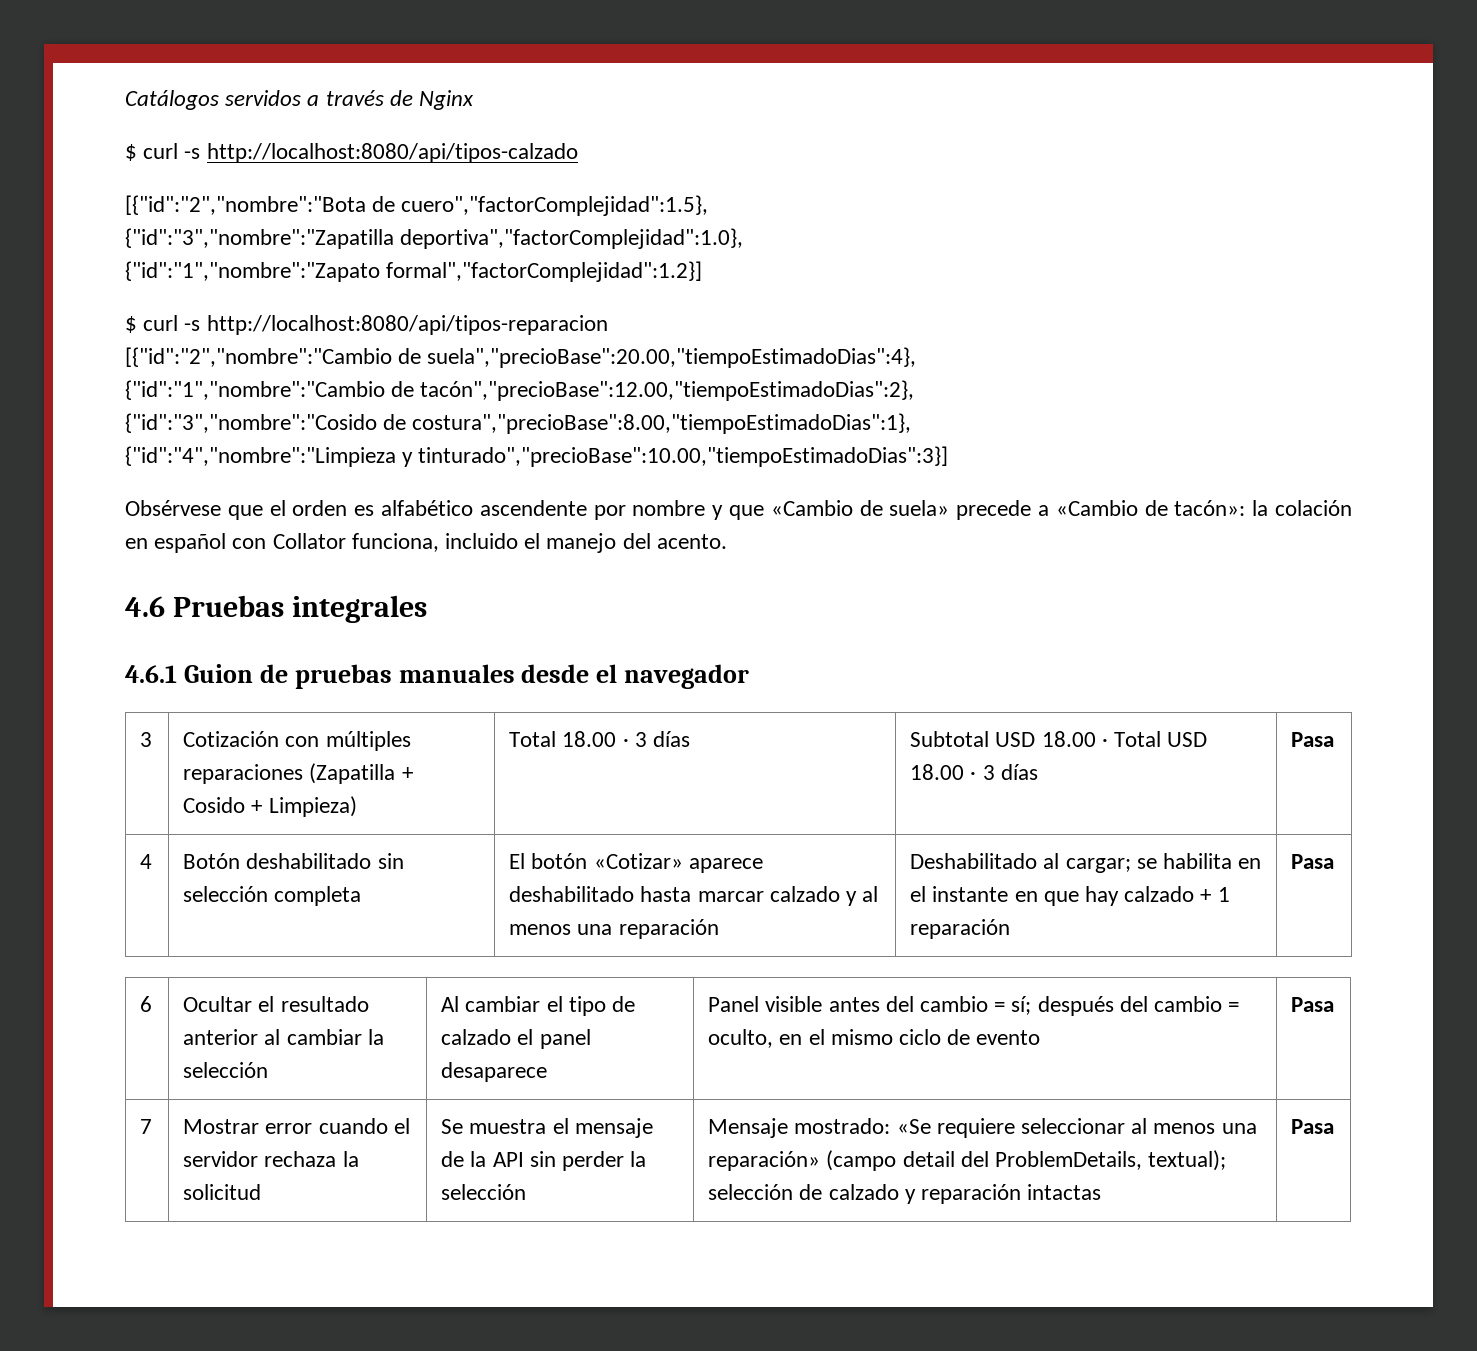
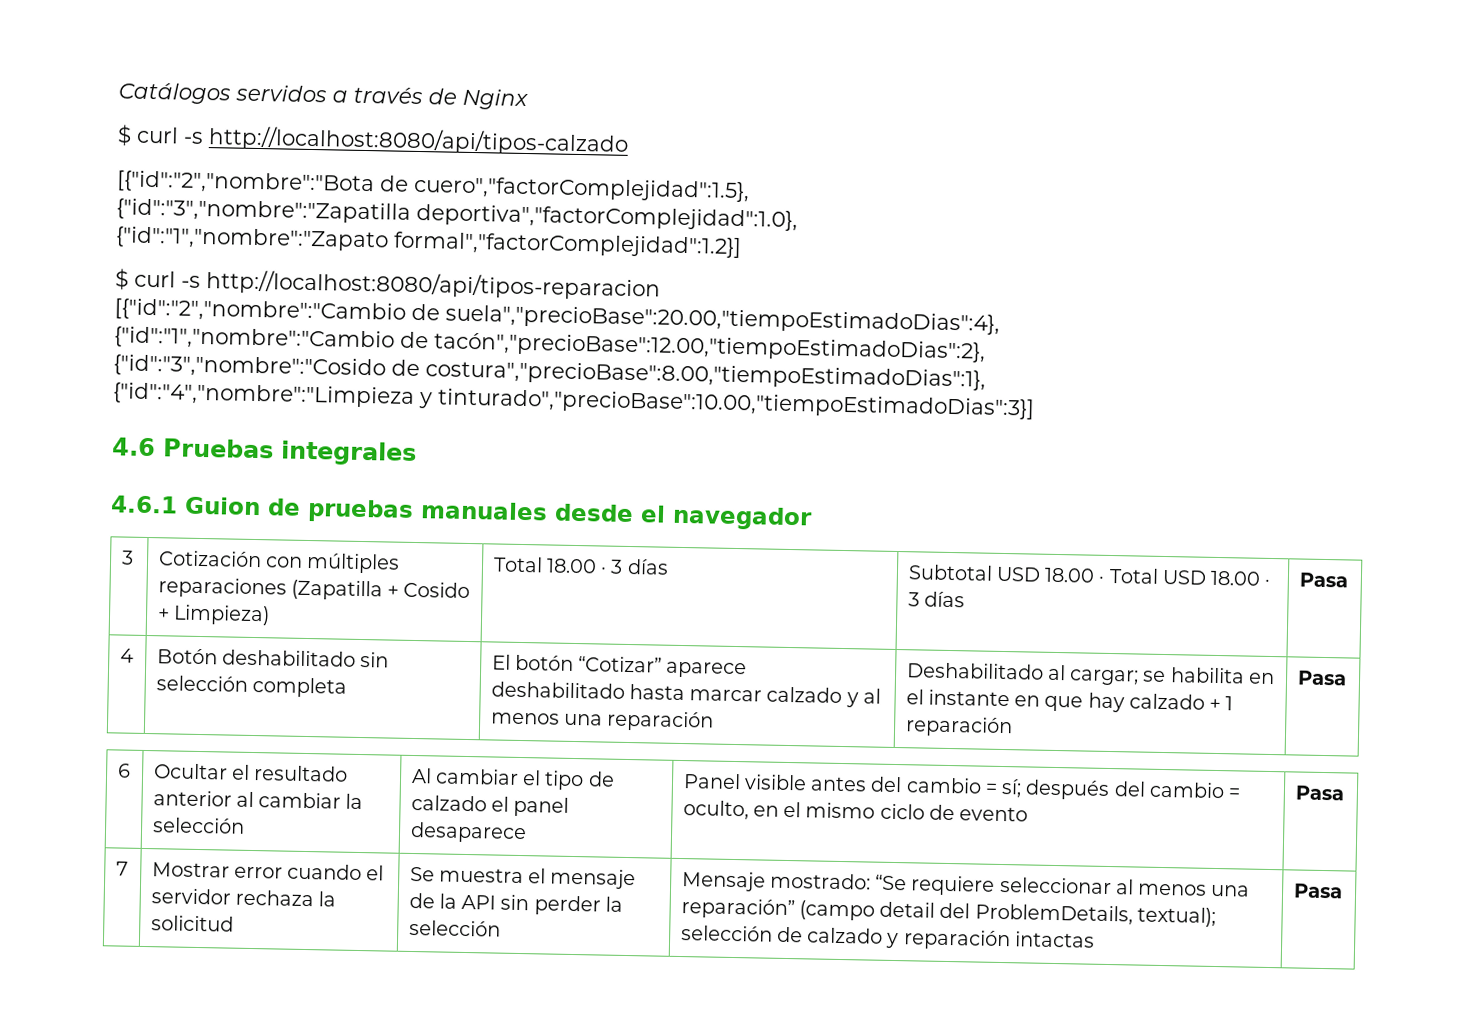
[125,500,1352,520] [125,533,727,553] // Obsérvese que el orden es alfabético ascendente por nombre y que «Cambio de suela» precede a «Cambio de tacón»: la colación en español con Collator funciona, incluido el manejo del acento. -> (1035, 404) none
[593,853,683,869] «Cotizar» -> [578,656,663,673] “Cotizar”
[896,1119,931,1134] «Se -> [875,874,908,891] “Se
[708,1151,821,1171] reparación» -> [680,898,795,920] reparación”

